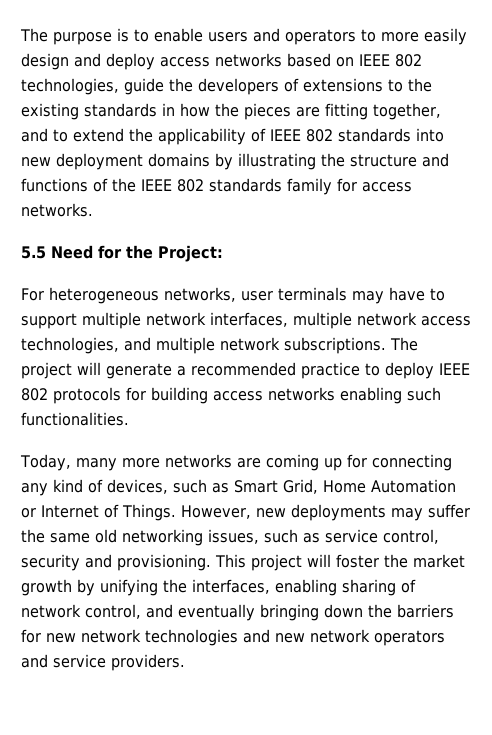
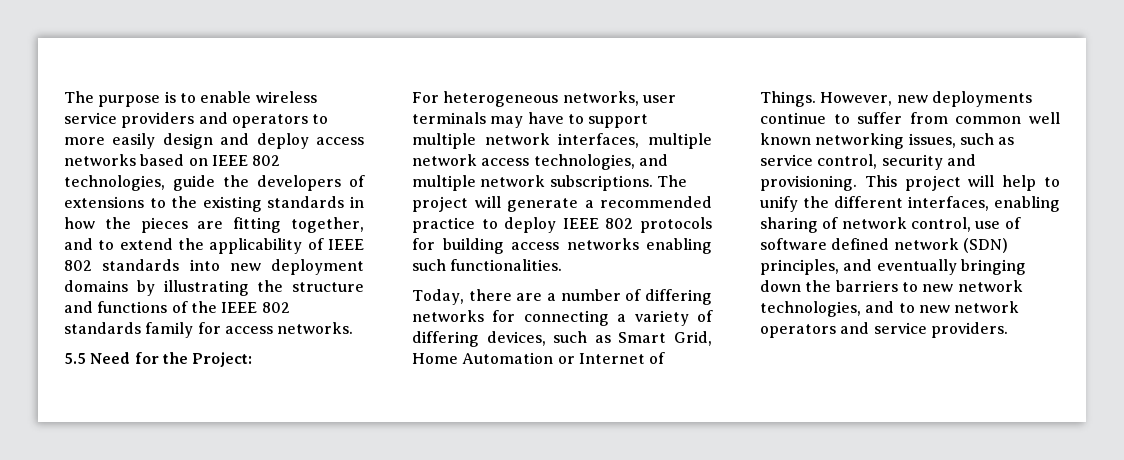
[208,32,248,42] users -> [255,91,317,103] [64,112,195,128] wireless service providers
[75,454,452,471] [21,479,103,496] many more networks are coming up for connecting any kind of -> [468,289,712,305] [412,310,713,326] [412,331,479,347] there are a number of differing networks for connecting a variety of differing
[391,504,470,521] [21,529,117,543] may suffer the same old -> [760,112,1060,124] [760,133,811,145] continue to suffer from common well known
[336,554,465,568] [21,579,187,596] foster the market growth by unifying the -> [1002,175,1060,191] [760,196,903,212] help to unify the different
(141, 611) none -> [975,217,1021,229] [760,238,1008,253] [760,259,839,275] use of software defined network (SDN) principles,
[21,629,270,646] for new network technologies and -> [901,280,1023,292] [760,301,915,317] to new network technologies, and to

